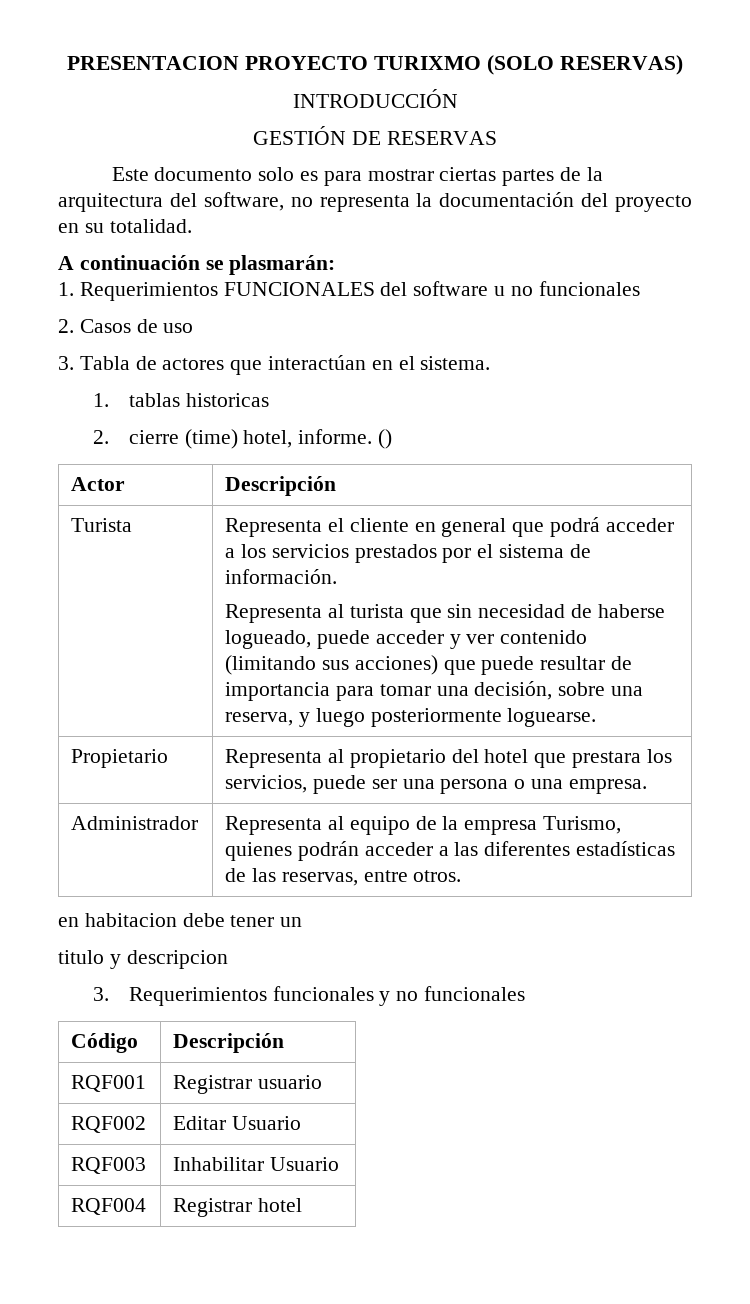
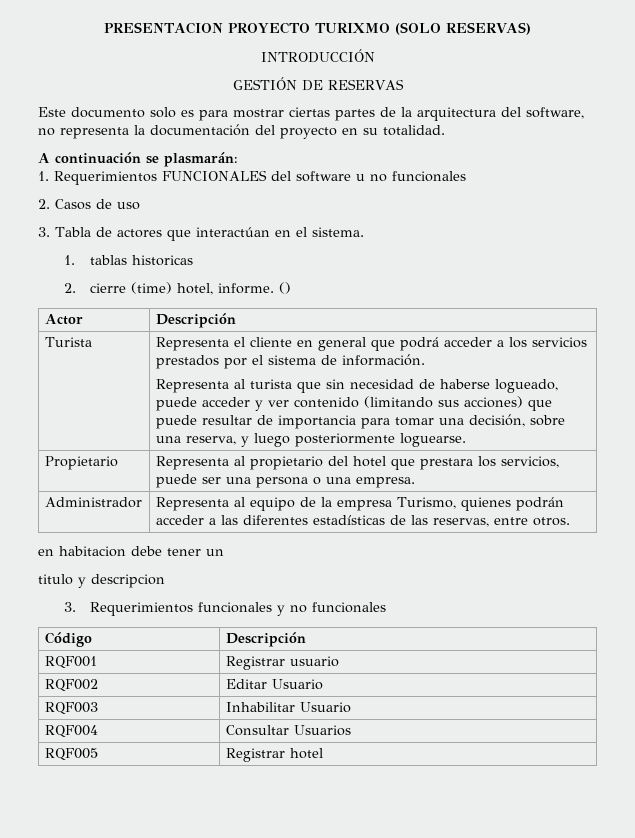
(147, 1206) none -> [225,725,351,736] [44,748,98,761] | Consultar Usuarios // RQF005

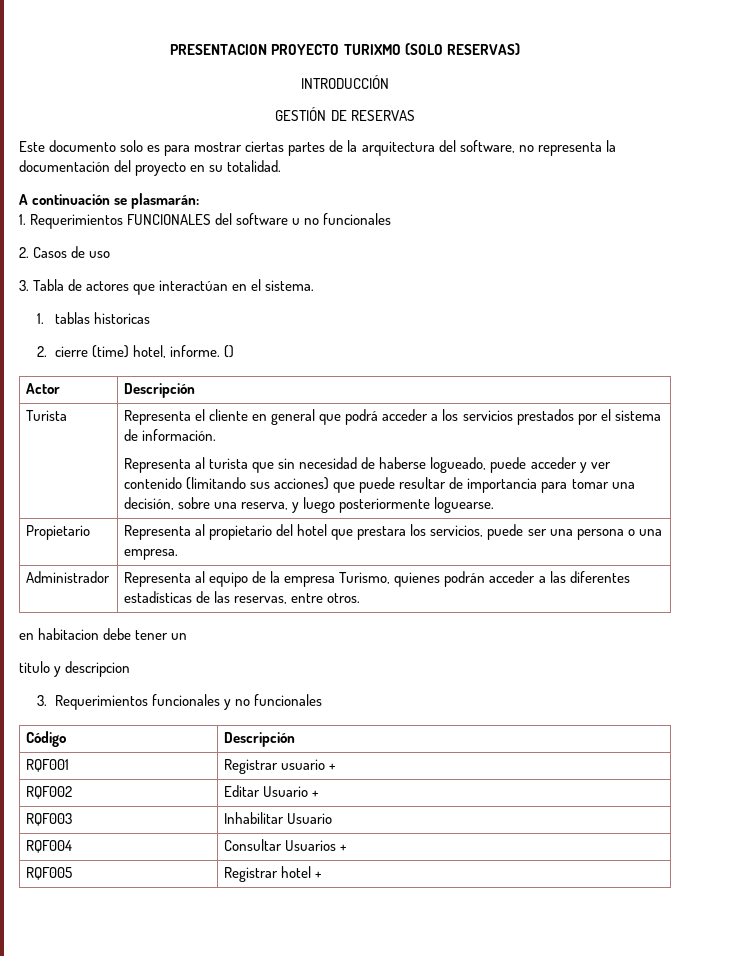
(339, 661) none -> [329,763,337,770] +
(323, 684) none -> [312,790,320,797] +
(351, 730) none -> [340,844,348,851] +
(323, 753) none -> [315,871,323,878] +

